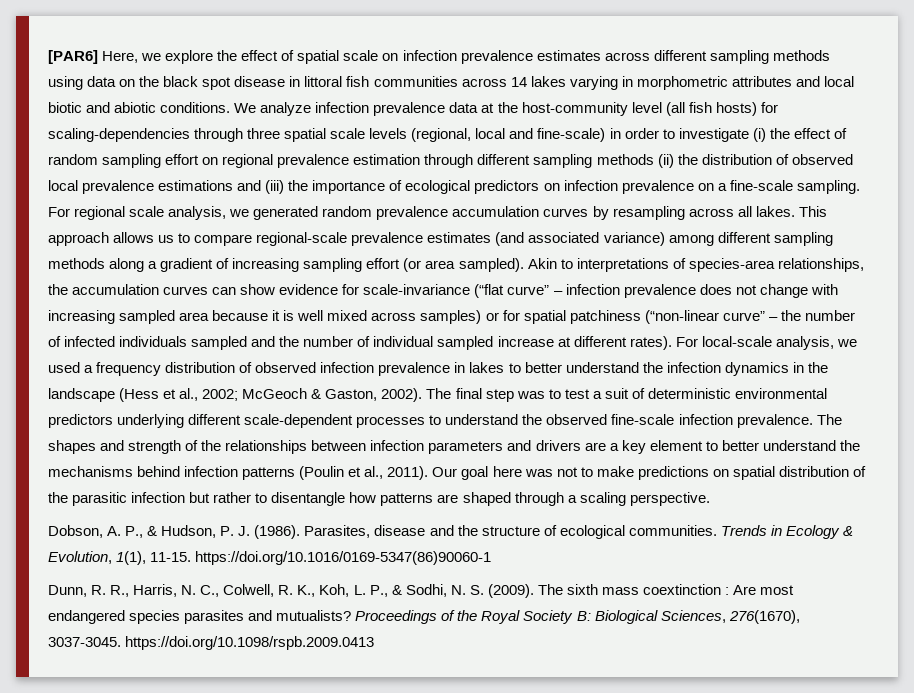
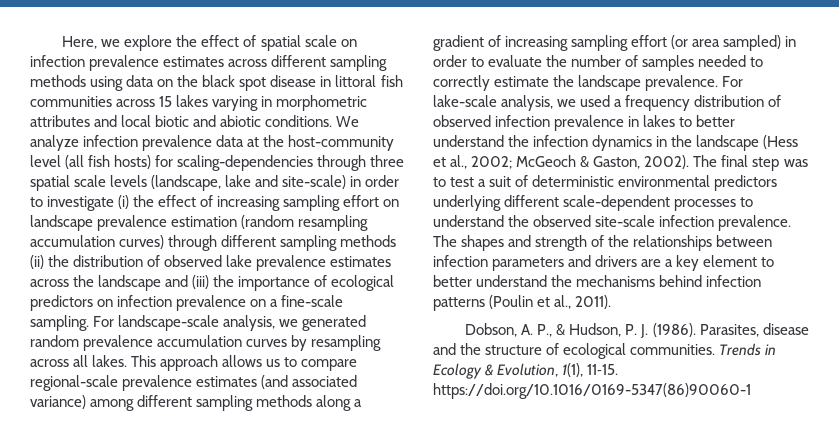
[48,50,98,64] [PAR6] -> (62, 42) none
[510,77,527,87] 14 -> [159,96,173,107] 15
[411,128,606,142] (regional, local and fine-scale) -> [151,175,347,191] (landscape, lake and site-scale)
[48,154,98,165] random -> [217,196,281,211] increasing
[222,154,274,168] regional -> [30,215,93,231] landscape
(421, 159) none -> [241,215,369,231] [30,235,165,249] (random resampling accumulation curves)
[48,180,234,194] local prevalence estimations -> [226,255,392,271] [30,275,162,291] lake prevalence estimates across the landscape
[74,206,165,220] regional scale -> [118,315,220,331] landscape-scale
[458,258,864,272] [48,284,838,298] [48,310,855,324] [48,336,772,350] sampled). Akin to interpretations of species-area relationships, the accumulation curves can show evidence for scale-invariance (“flat curve” – infection prevalence does not change with increasing sampled area because it is well mixed across samples) or for spatial patchiness (“non-linear curve” – the number of infected individuals sampled and the number of individual sampled increase at different rates). For local-scale -> [723,35,797,51] [433,55,764,71] [433,75,744,91] [433,95,497,107] sampled) in order to evaluate the number of samples needed to correctly estimate the landscape prevalence. For lake-scale
[611,414,675,425] fine-scale -> [595,215,656,227] site-scale
[432,466,866,480] [48,492,710,506] Our goal here was not to make predictions on spatial distribution of the parasitic infection but rather to disentangle how patterns are shaped through a scaling perspective. -> (612, 302) none
[48,584,795,598] [48,610,800,624] [48,636,375,650] // Dunn, R. R., Harris, N. C., Colwell, R. K., Koh, L. P., & Sodhi, N. S. (2009). The sixth mass coextinction : Are most endangered species parasites and mutualists? Proceedings of the Royal Society B: Biological Sciences, 276(1670), 3037‑3045. https://doi.org/10.1098/rspb.2009.0413 -> (751, 391) none

